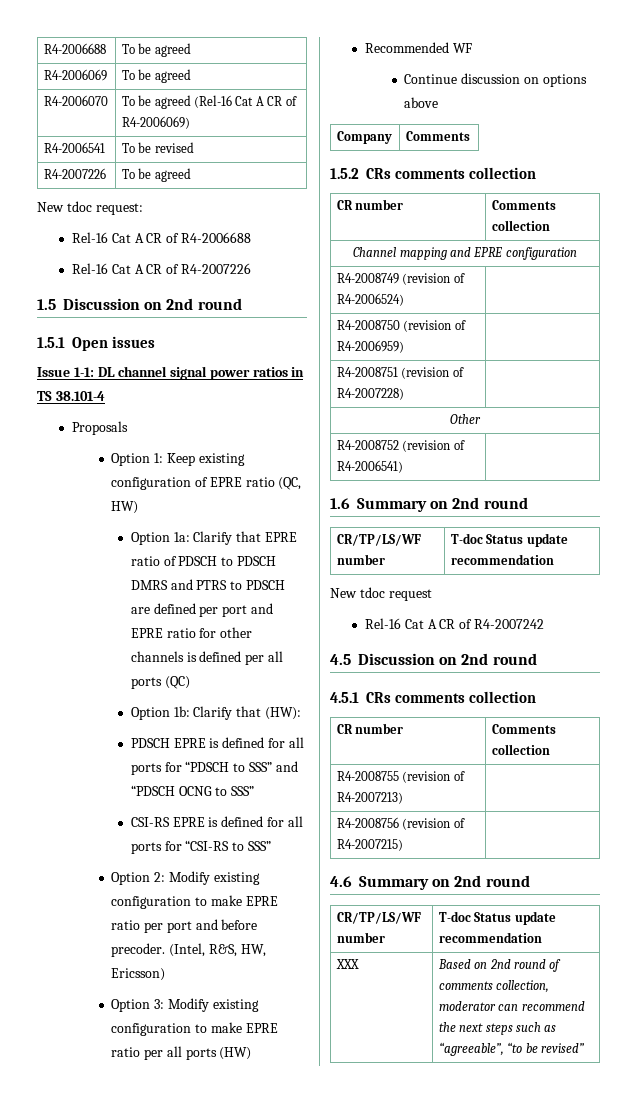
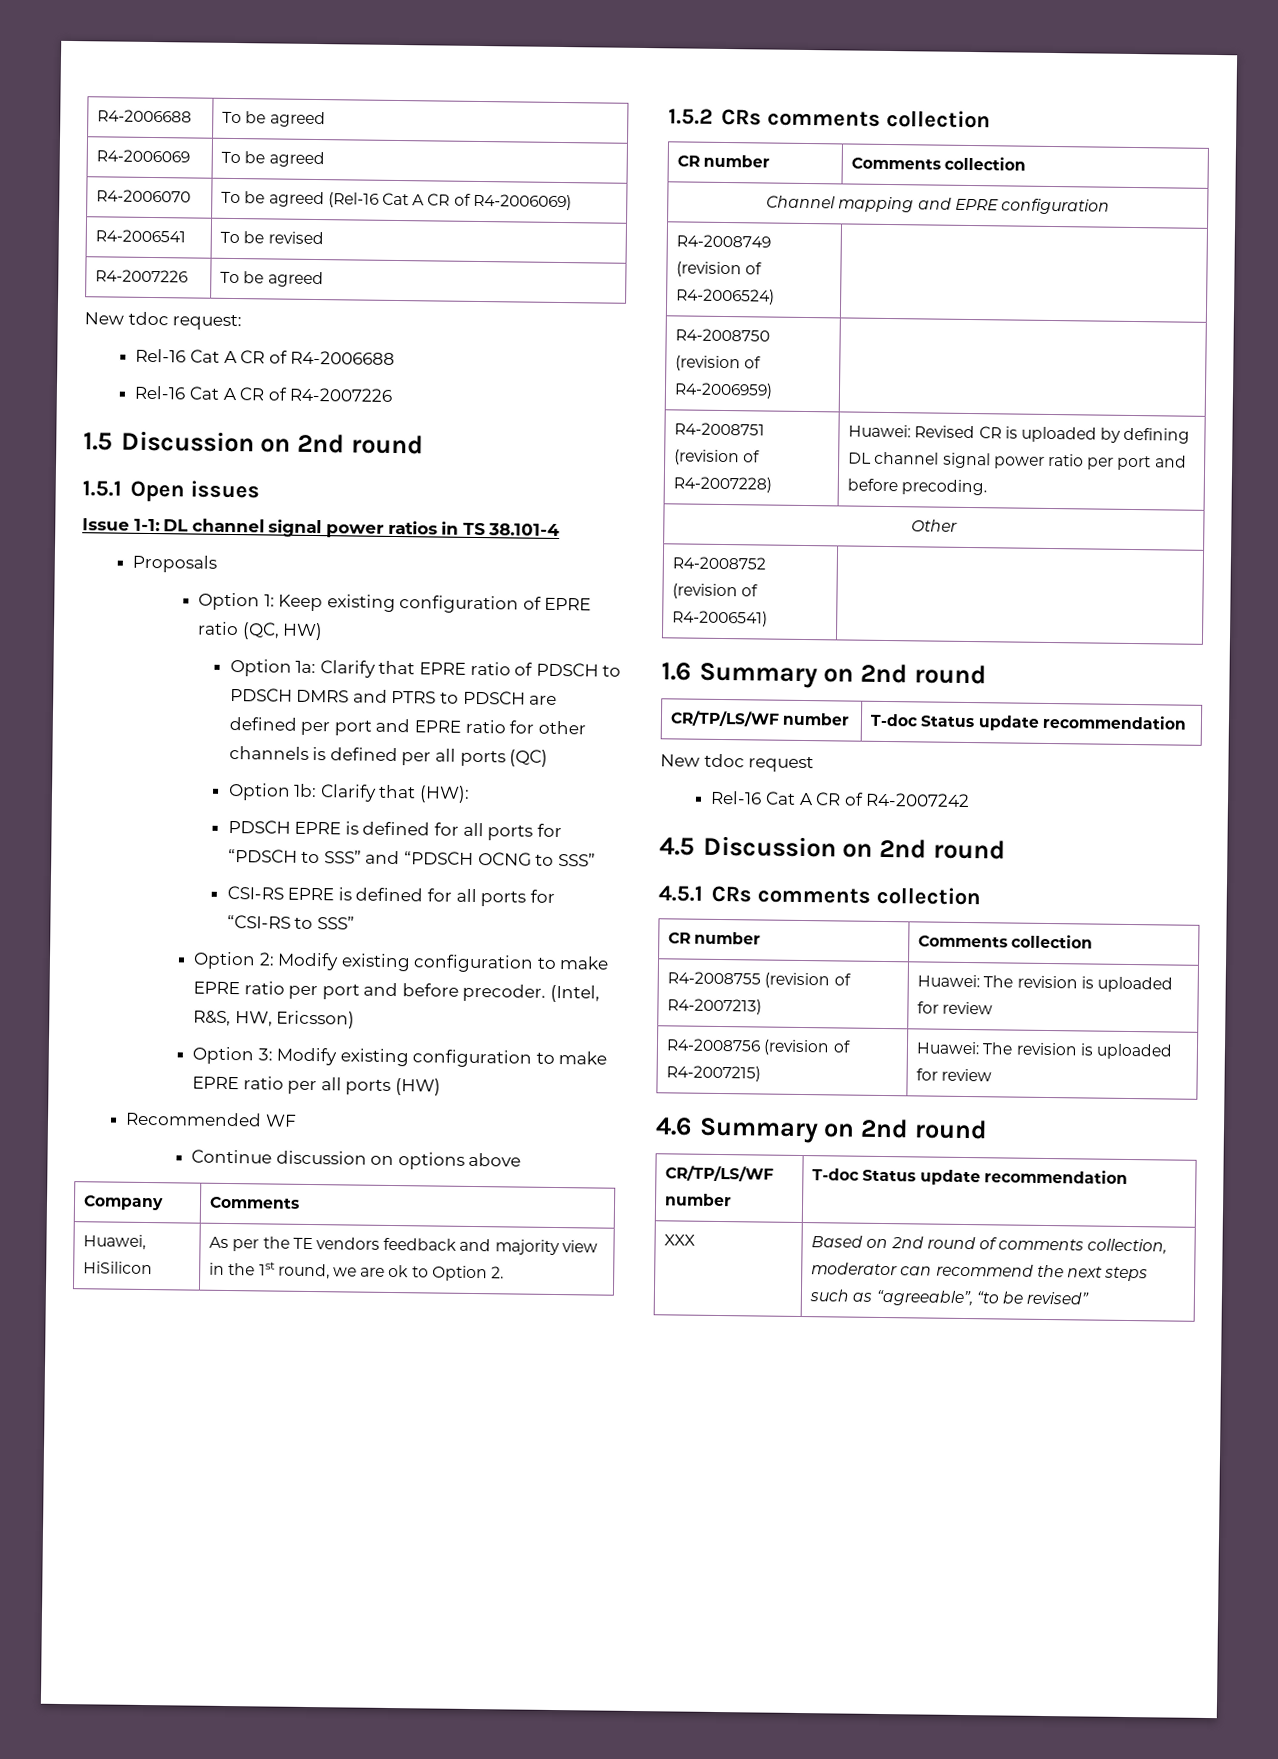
(470, 136) none -> [83,1234,147,1251] [83,1261,154,1275] [209,1236,598,1256] [209,1261,504,1282] // Huawei, HiSilicon | As per the TE vendors feedback and majority view in the 1st round, we are ok to Option 2.
(404, 394) none -> [848,424,1191,444] [848,451,1187,471] [847,478,988,496] Huawei: Revised CR is uploaded by defining DL channel signal power ratio per port and before precoding.
[336,817,465,830] [336,839,403,851] // R4-2008756 (revision of R4-2007215) | -> [917,974,1173,993] [917,1001,994,1015] [666,1038,851,1056] [666,1065,762,1082] [916,1041,1173,1060] [916,1068,993,1082] Huawei: The revision is uploaded for review // R4-2008756 (revision of R4-2007215) | Huawei: The revision is uploaded for review

